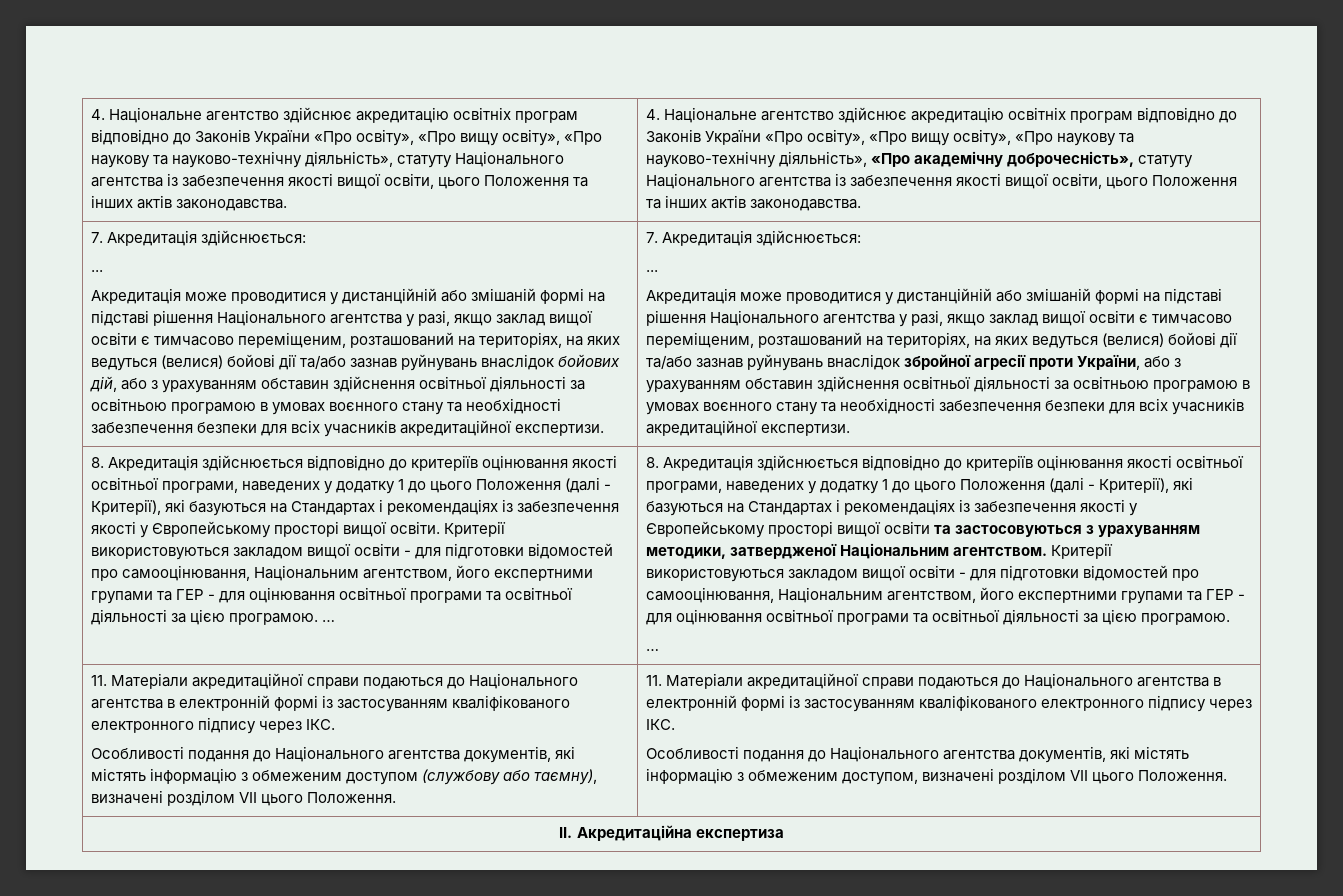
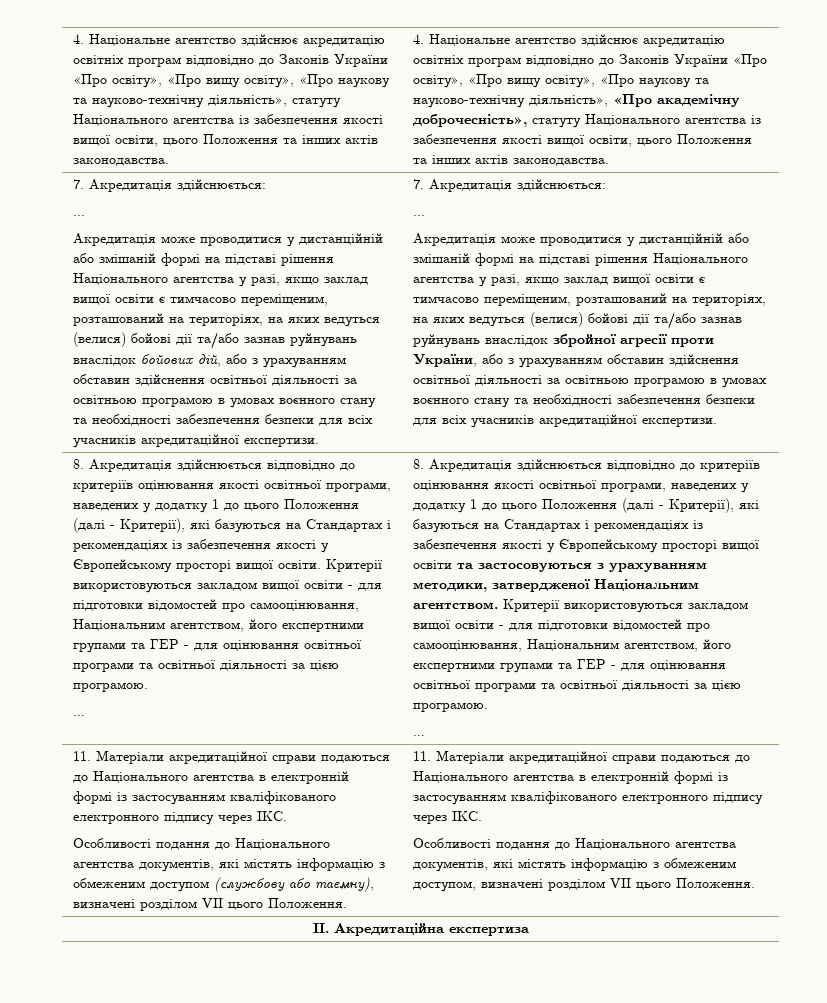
(318, 619) none -> (148, 687) //

